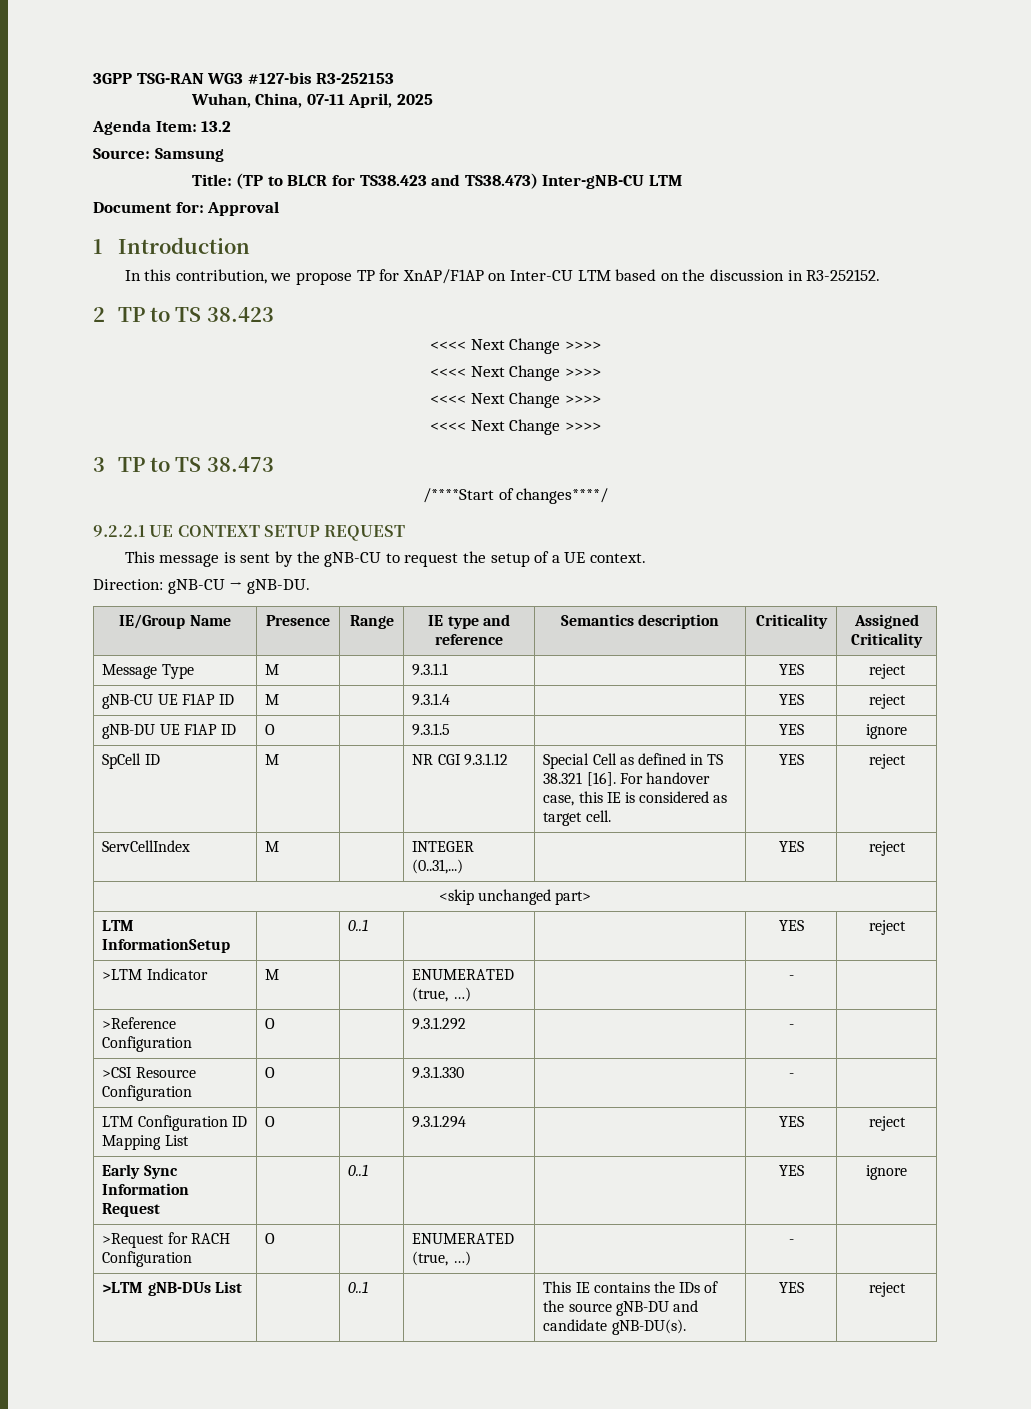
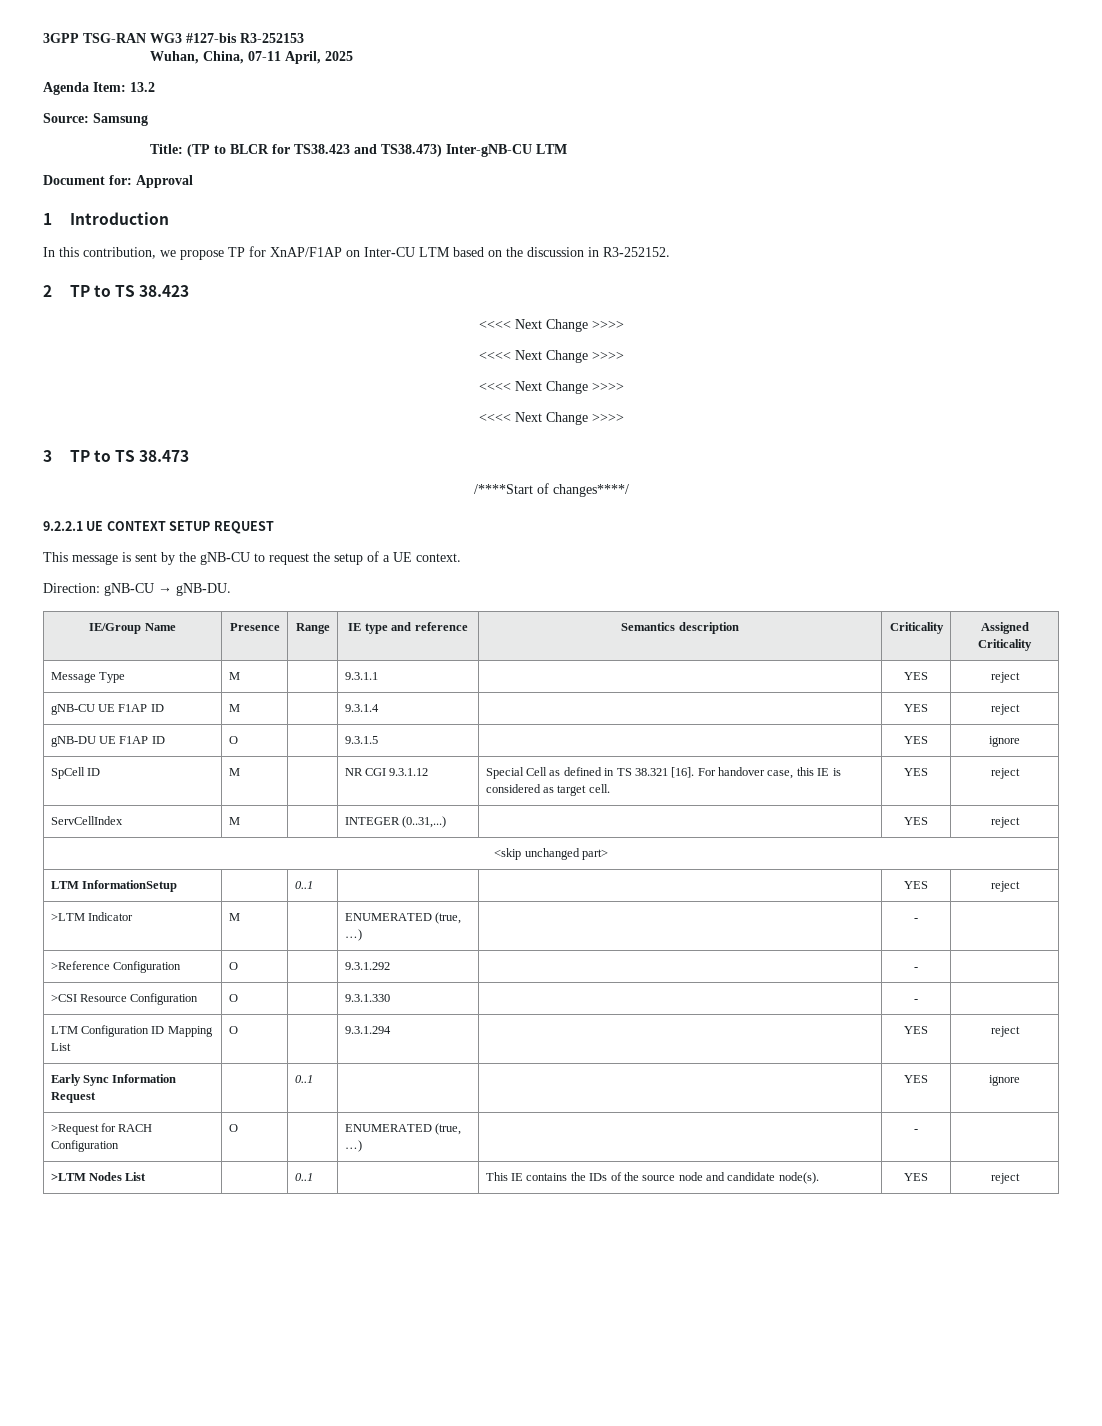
[147,1282,211,1296] gNB-DUs -> [89,1172,123,1181] Nodes
[615,1301,669,1316] gNB-DU -> [678,1172,703,1181] node
[611,1319,686,1335] gNB-DU(s). -> [778,1172,819,1184] node(s).

